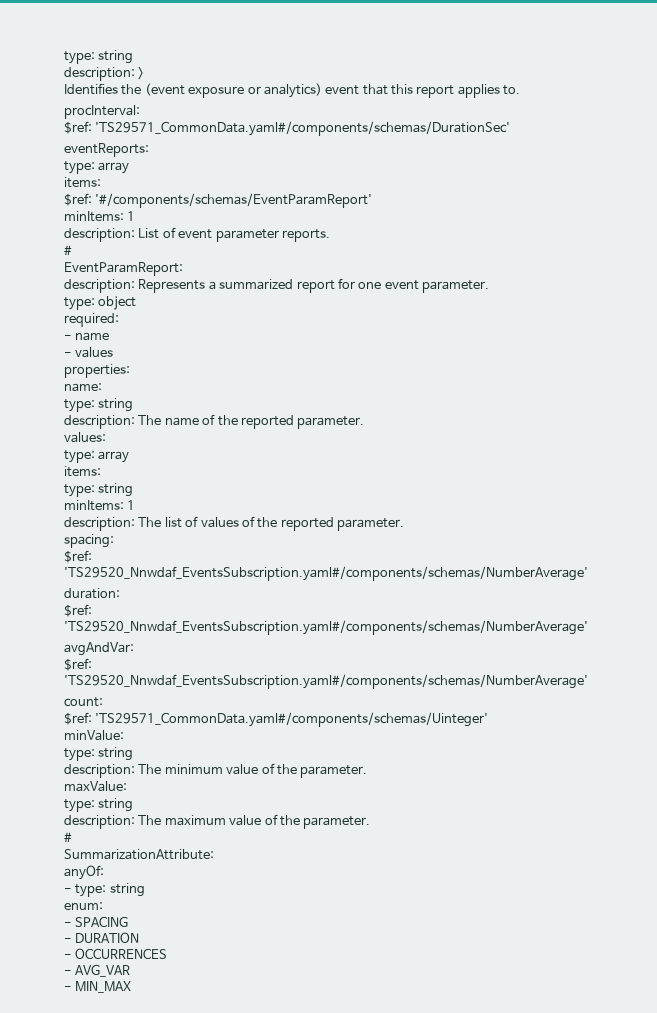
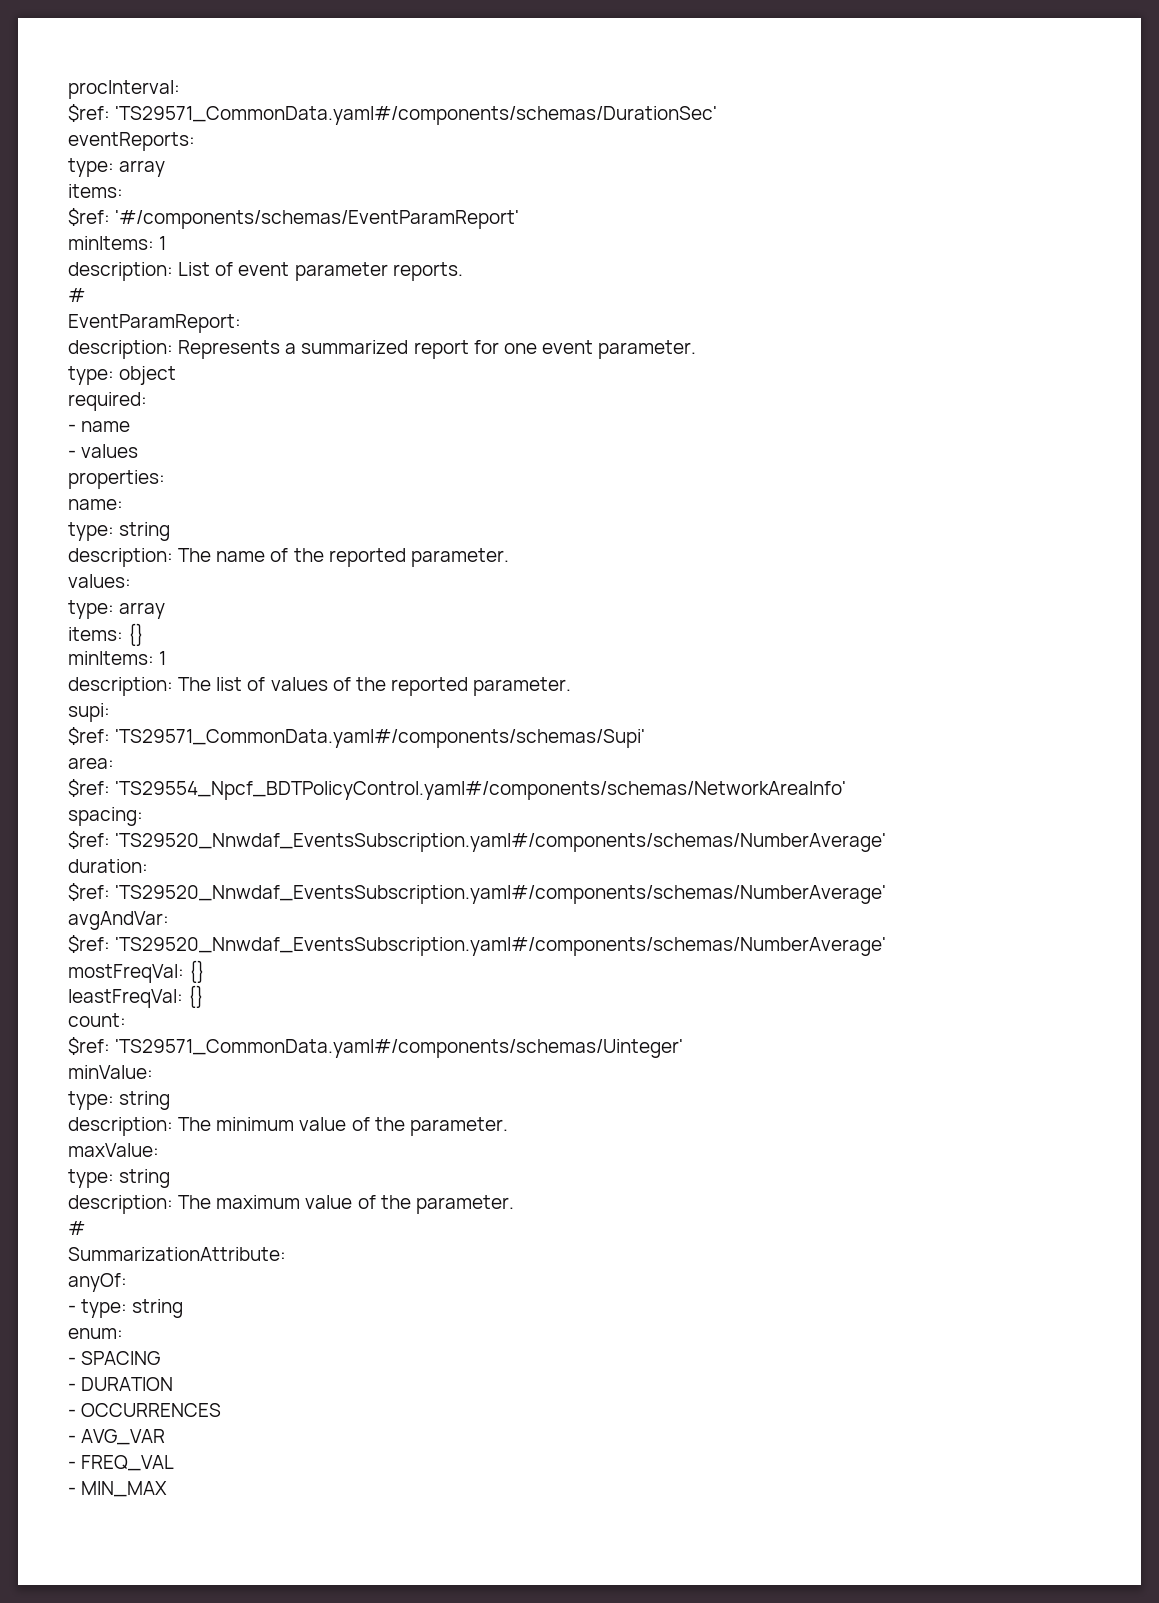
[64,50,134,64] [64,67,145,81] [64,83,521,98] type: string // description: > // Identifies the (event exposure or analytics) event that this report applies to. // -> (68, 89) none
[64,483,134,497] // type: string -> [128,623,145,646] {}
(404, 524) none -> [68,703,110,722] [68,727,646,748] [68,757,114,769] [68,779,847,800] // supi: // $ref: 'TS29571_CommonData.yaml#/components/schemas/Supi' // area: // $ref: 'TS29554_Npcf_BDTPolicyControl.yaml#/components/schemas/NetworkAreaInfo'
(588, 681) none -> [68,960,206,983] [68,985,205,1008] // mostFreqVal: {} // leastFreqVal: {}
(131, 970) none -> [68,1455,175,1471] // - FREQ_VAL

